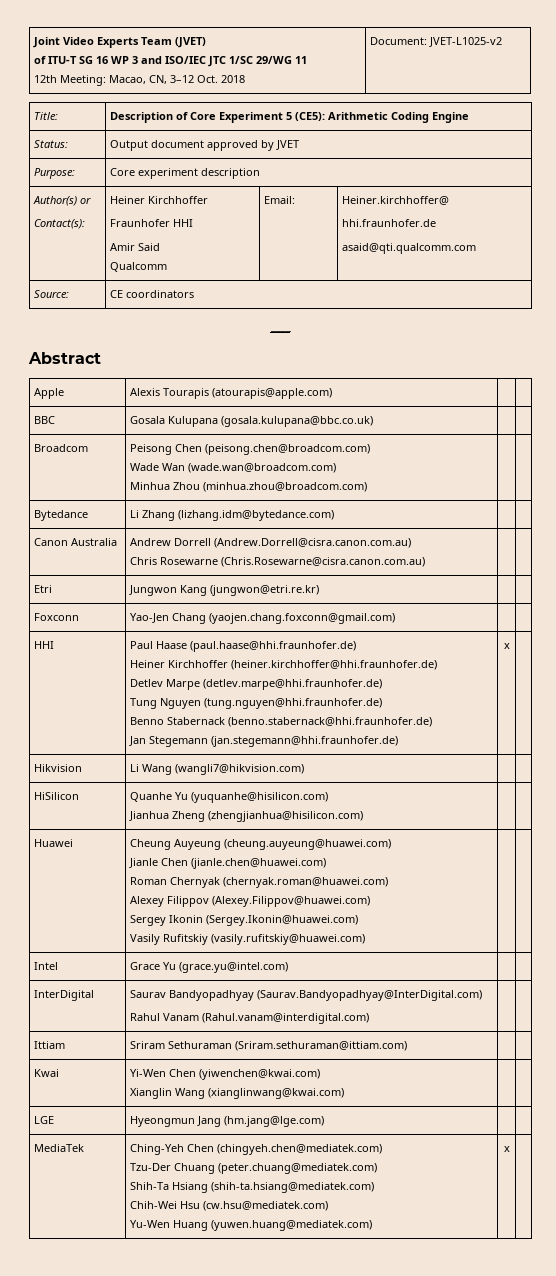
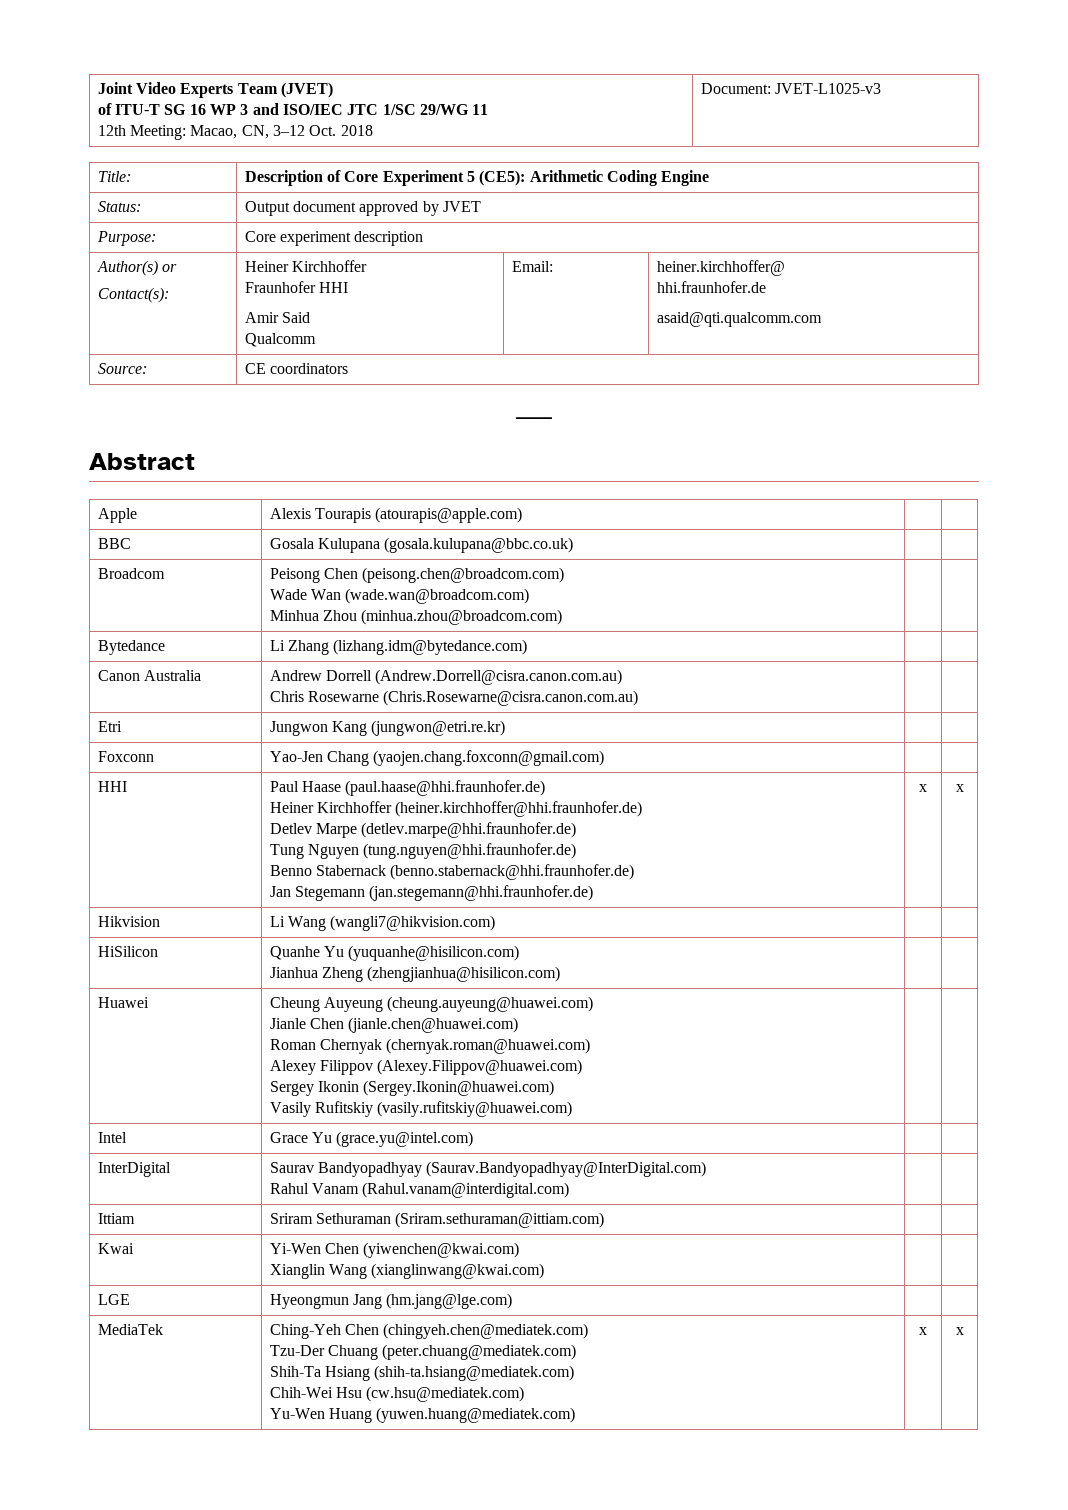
[429,37,503,47] JVET-L1025-v2 -> [774,83,881,94] JVET-L1025-v3
[342,196,450,205] Heiner.kirchhoffer@ -> [656,260,785,276] heiner.kirchhoffer@
(510, 646) none -> [955,784,964,792] x
(510, 1149) none -> [955,1327,964,1335] x

